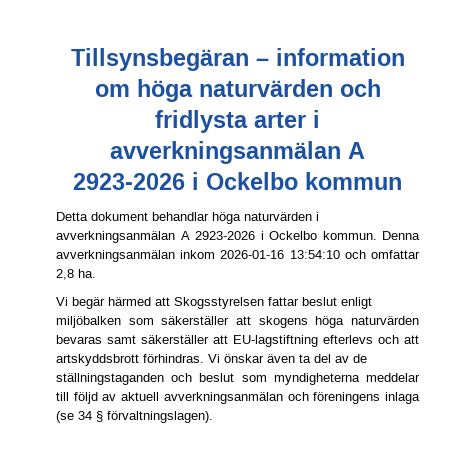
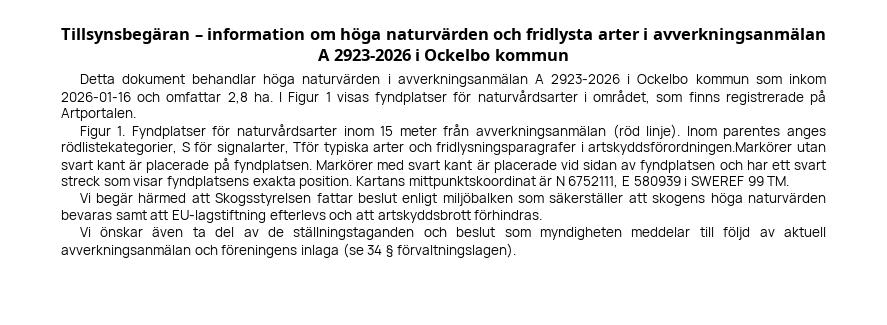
[322,231,420,240] [56,250,175,262] kommun. Denna avverkningsanmälan -> [695,74,782,84] kommun som
[289,250,340,259] 13:54:10 -> (131, 97) none
(96, 273) none -> [279,90,827,105] [61,108,136,121] [79,124,826,139] [61,142,826,155] [61,158,826,173] [61,176,790,189] I Figur 1 visas fyndplatser för naturvårdsarter i området, som finns registrerade på Artportalen. // Figur 1. Fyndplatser för naturvårdsarter inom 15 meter från avverkningsanmälan (röd linje). Inom parentes anges rödlistekategorier, S för signalarter, Tför typiska arter och fridlysningsparagrafer i artskyddsförordningen.Markörer utan svart kant är placerade på fyndplatsen. Markörer med svart kant är placerade vid sidan av fyndplatsen och har ett svart streck som visar fyndplatsens exakta position. Kartans mittpunktskoordinat är N 6752111, E 580939 i SWEREF 99 TM.
[141,335,209,344] säkerställer -> (147, 215) none
(204, 358) none -> (543, 215) //
[273,373,360,385] myndigheterna -> [539,227,622,240] myndigheten

